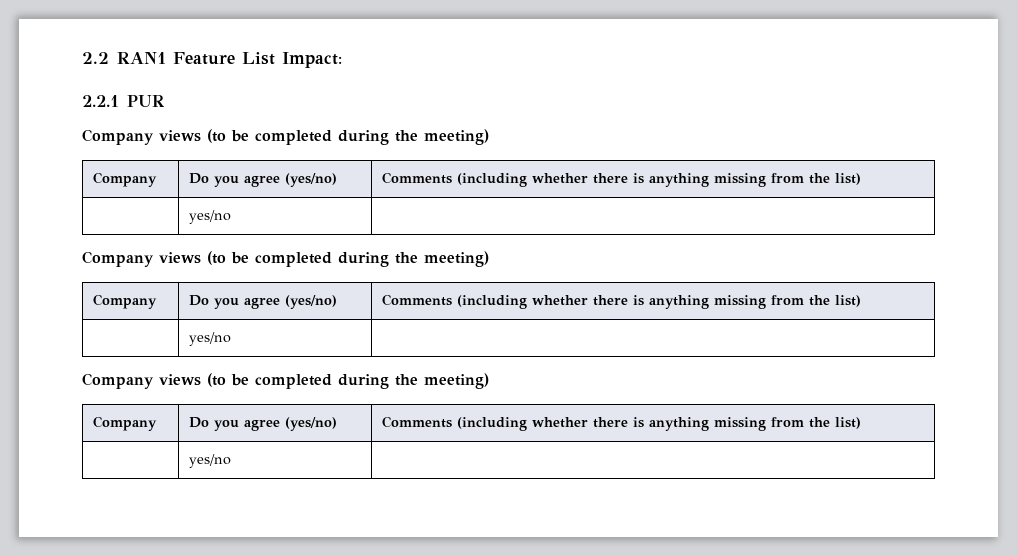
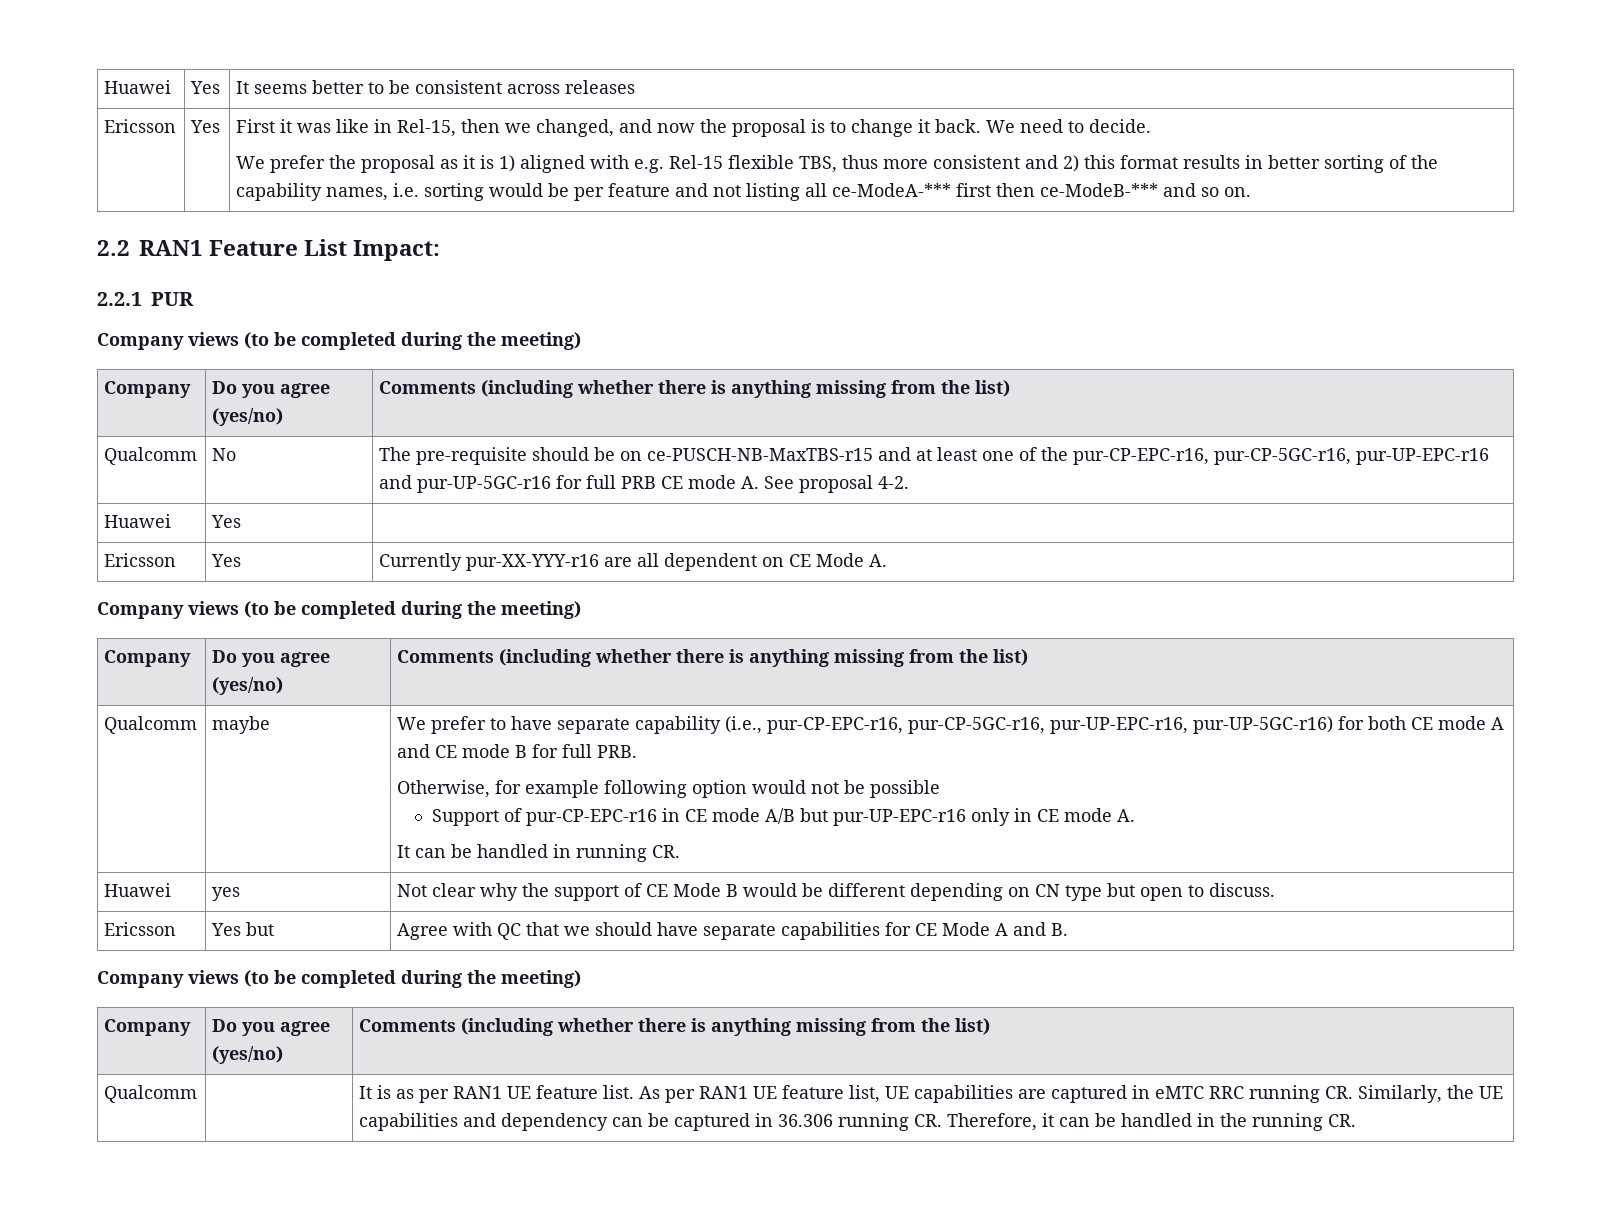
(82, 58) none -> [104,80,172,94] [190,81,221,94] [236,80,636,94] [104,119,177,133] [190,120,221,133] [236,119,1152,137] [236,155,1439,173] [236,183,1252,201] Huawei | Yes | It seems better to be consistent across releases // Ericsson | Yes | First it was like in Rel-15, then we changed, and now the proposal is to change it back. We need to decide. // We prefer the proposal as it is 1) aligned with e.g. Rel-15 flexible TBS, thus more consistent and 2) this format results in better sorting of the capability names, i.e. sorting would be per feature and not listing all ce-ModeA-*** first then ce-ModeB-*** and so on. //
[189,210,232,224] | yes/no | -> [104,447,198,465] [212,448,237,461] [379,447,1490,465] [379,475,910,493] [104,514,172,528] [211,515,242,528] [104,553,177,567] [211,554,242,567] [379,553,888,571] Qualcomm | No | The pre-requisite should be on ce-PUSCH-NB-MaxTBS-r15 and at least one of the pur-CP-EPC-r16, pur-CP-5GC-r16, pur-UP-EPC-r16 and pur-UP-5GC-r16 for full PRB CE mode A. See proposal 4-2. // Huawei | Yes | // Ericsson | Yes | Currently pur-XX-YYY-r16 are all dependent on CE Mode A.
[189,332,232,346] | yes/no | -> [104,716,198,734] [212,716,271,734] [397,716,1505,734] [397,744,638,758] [397,780,941,798] [431,808,1135,826] [397,844,681,862] [104,883,172,897] [212,887,241,901] [397,883,1276,901] [104,922,177,936] [211,922,275,936] [397,922,1069,940] Qualcomm | maybe | We prefer to have separate capability (i.e., pur-CP-EPC-r16, pur-CP-5GC-r16, pur-UP-EPC-r16, pur-UP-5GC-r16) for both CE mode A and CE mode B for full PRB. // Otherwise, for example following option would not be possible // Support of pur-CP-EPC-r16 in CE mode A/B but pur-UP-EPC-r16 only in CE mode A. // It can be handled in running CR. // Huawei | yes | Not clear why the support of CE Mode B would be different depending on CN type but open to discuss. // Ericsson | Yes but | Agree with QC that we should have separate capabilities for CE Mode A and B.
[189,454,232,468] | yes/no | -> [104,1085,198,1103] [359,1085,1504,1103] [359,1113,1357,1131] Qualcomm | | It is as per RAN1 UE feature list. As per RAN1 UE feature list, UE capabilities are captured in eMTC RRC running CR. Similarly, the UE capabilities and dependency can be captured in 36.306 running CR. Therefore, it can be handled in the running CR.

